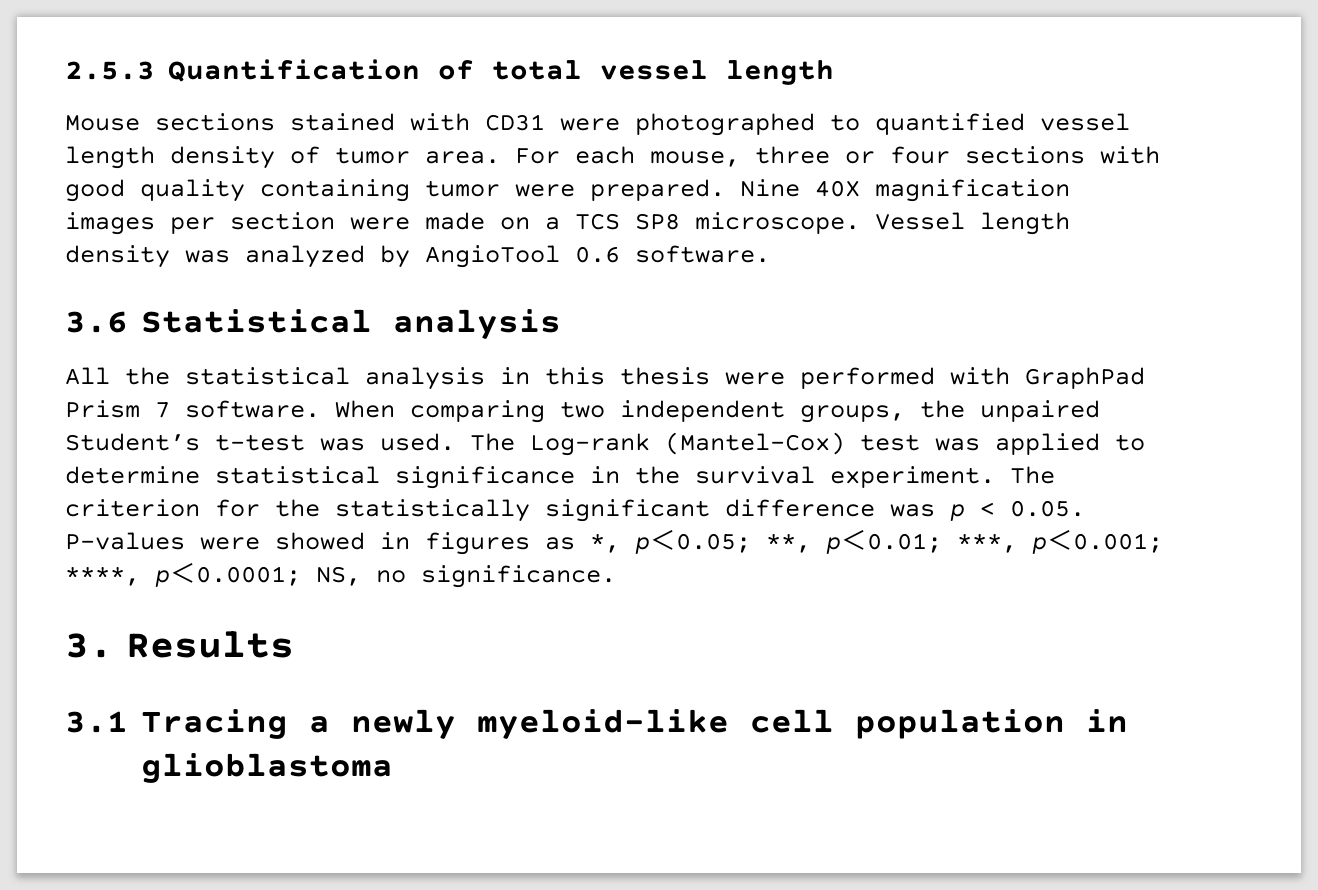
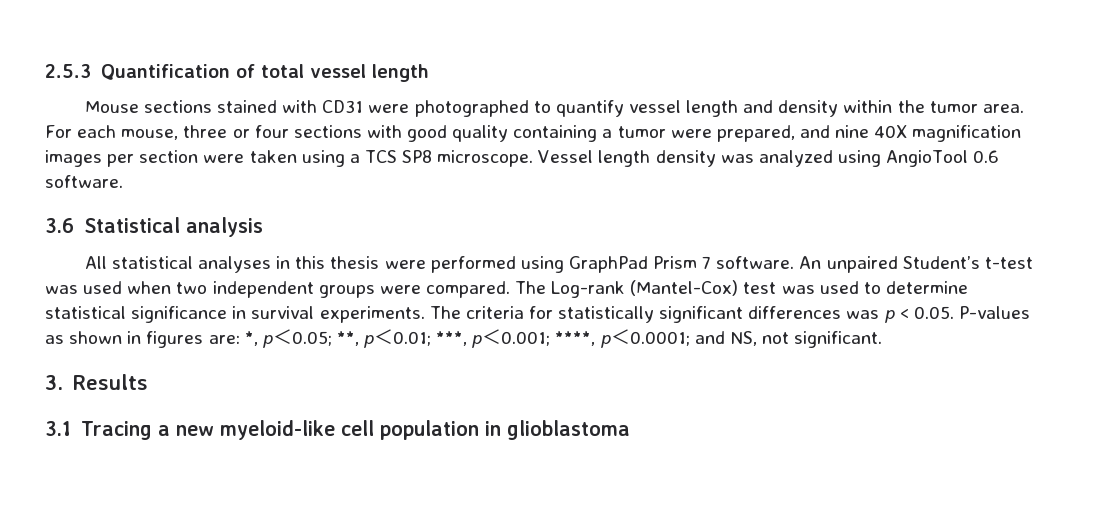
[875,113,1130,135] [65,146,320,169] quantified vessel length density of -> [555,100,925,117] quantify vessel length and density within the
(410, 190) none -> [602,129,613,138] a
[590,179,800,201] prepared. Nine -> [716,125,870,142] prepared, and nine
[425,212,530,230] made on -> [249,150,345,167] taken using
[380,245,410,268] by -> [837,150,881,167] using
[125,367,485,390] the statistical analysis -> [111,256,271,273] statistical analyses
[950,367,1010,385] with -> [520,256,564,273] using
[335,400,1100,423] [65,433,455,451] When comparing two independent groups, the unpaired Student’s t-test was used. -> [799,256,1033,273] [45,281,510,298] An unpaired Student’s t-test was used when two independent groups were compared.
[995,433,1100,455] applied -> [819,281,859,294] used
[635,466,1055,488] [65,499,320,517] the survival experiment. The criterion for the -> [251,306,553,323] survival experiments. The criteria for
[725,499,875,517] difference -> [748,306,842,319] differences
[200,532,365,550] were showed -> [45,331,123,344] as shown
[545,537,575,550] as -> [208,335,240,344] are:
[316,565,616,588] NS, no significance. -> [694,331,883,348] and NS, not significant.
[350,709,456,739] newly -> [176,425,215,436] new

